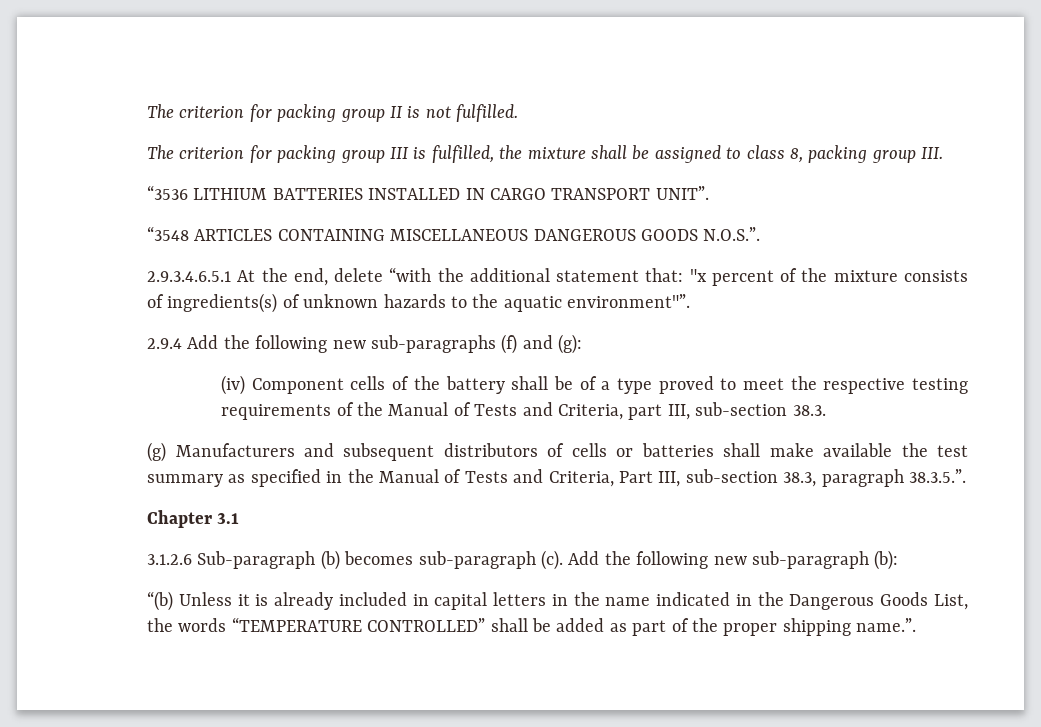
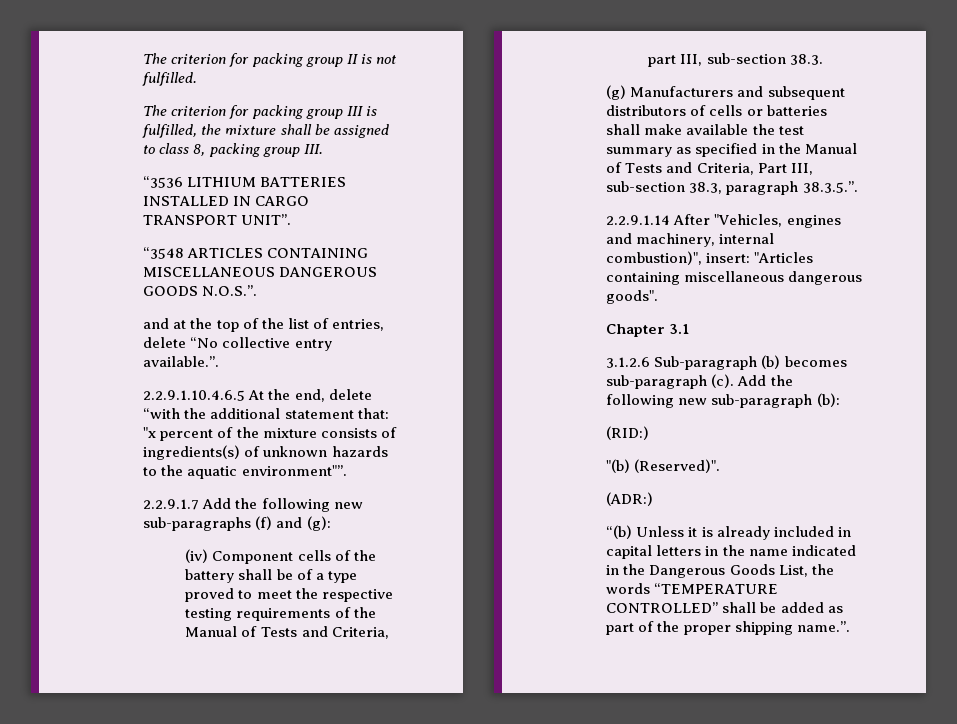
[147,271,232,282] 2.9.3.4.6.5.1 -> [143,318,384,332] [143,337,332,351] [143,356,220,367] [143,390,246,401] and at the top of the list of entries, delete “No collective entry available.”. // 2.2.9.1.10.4.6.5
[147,338,183,349] 2.9.4 -> [143,499,200,510] 2.2.9.1.7
(967, 476) none -> [606,214,841,228] [606,233,775,247] [606,251,814,265] [606,271,863,285] [606,290,659,304] // 2.2.9.1.14 After "Vehicles, engines and machinery, internal combustion)", insert: "Articles containing miscellaneous dangerous goods".
(899, 560) none -> [606,426,650,440] [606,459,721,473] [606,492,654,506] // (RID:) // "(b) (Reserved)". // (ADR:)

